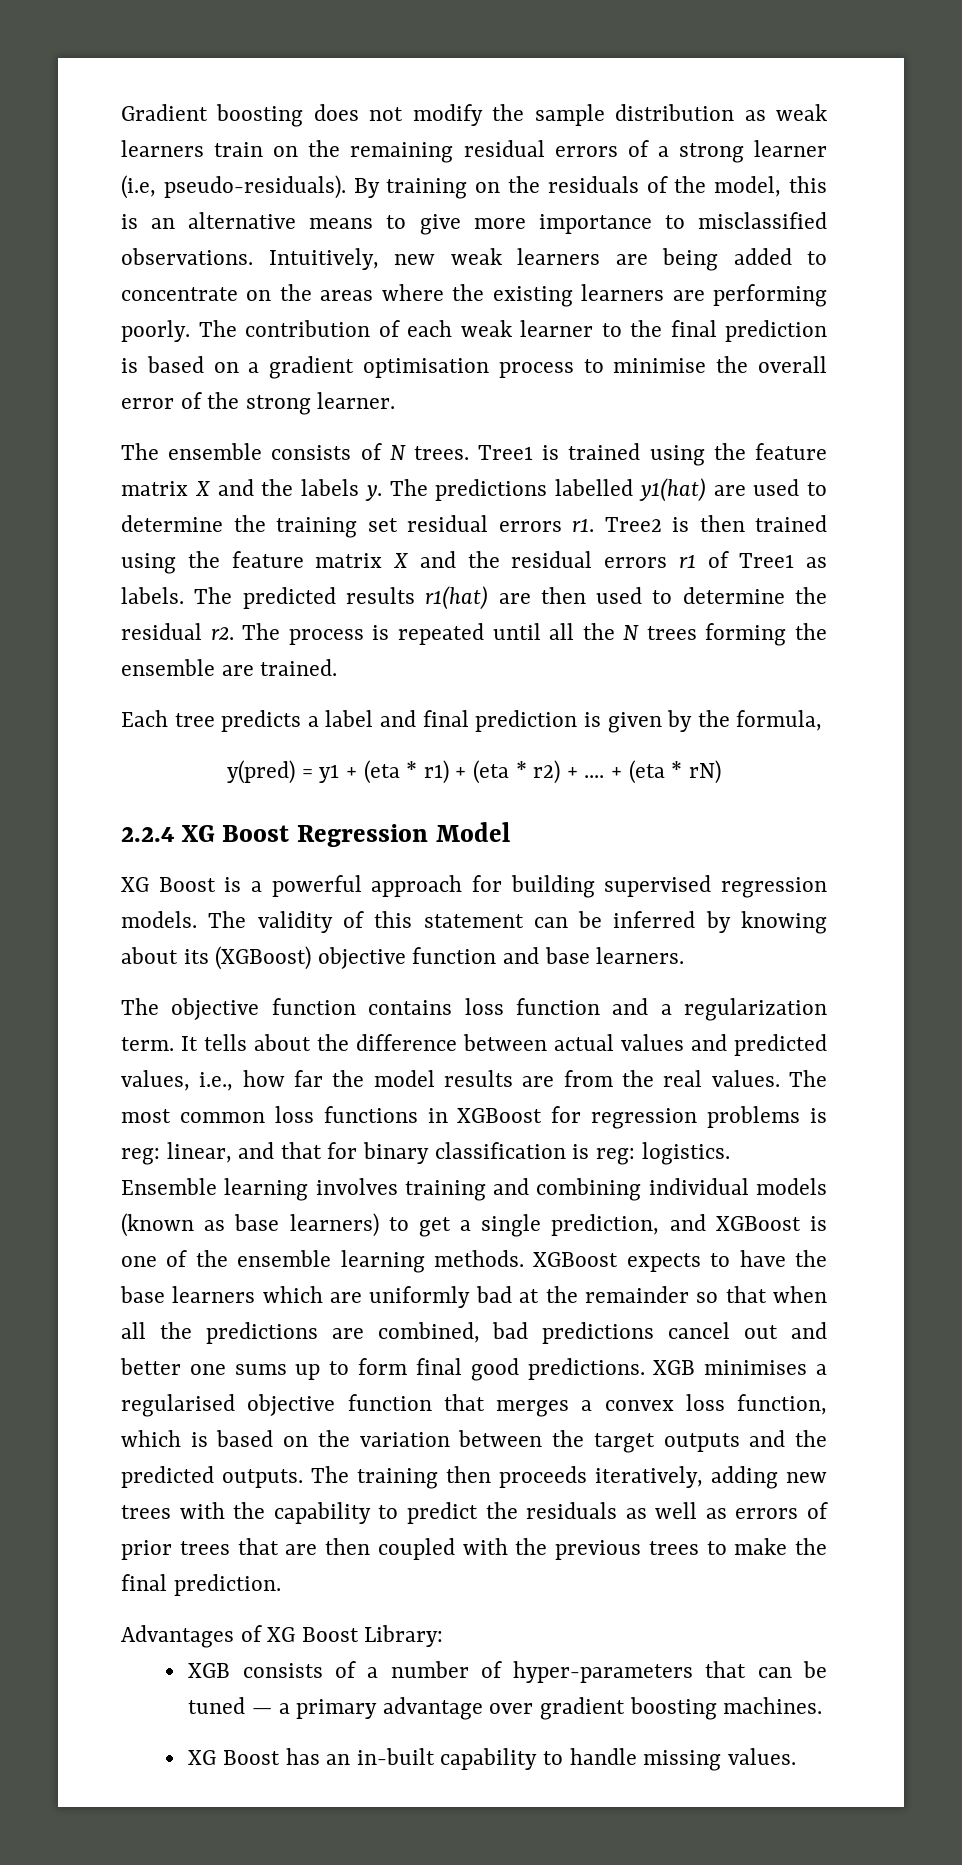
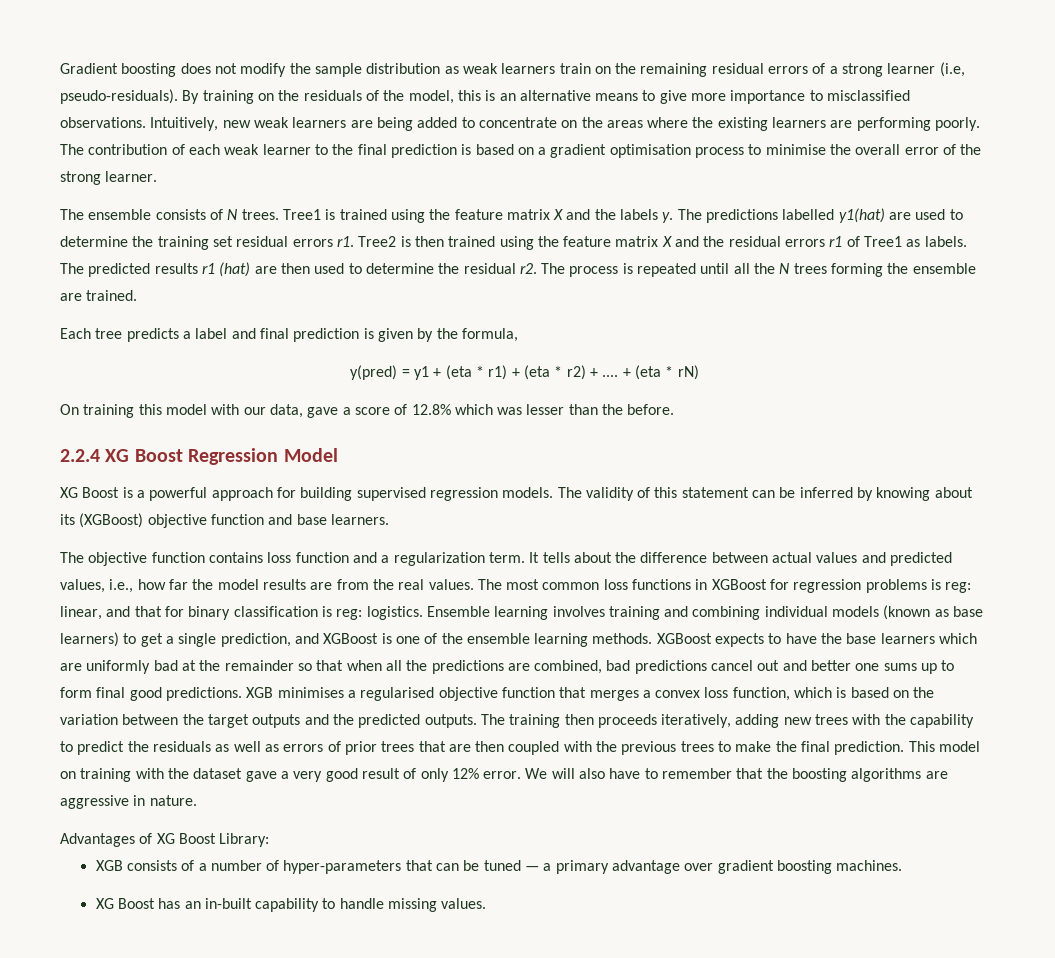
[425,586,489,610] r1(hat) -> [201,262,251,277] r1 (hat)
(721, 772) none -> [60,404,675,418] // On training this model with our data, gave a score of 12.8% which was lesser than the before.
(281, 1585) none -> [908,741,981,752] [60,768,948,782] [60,795,197,809] This model on training with the dataset gave a very good result of only 12% error. We will also have to remember that the boosting algorithms are aggressive in nature.

